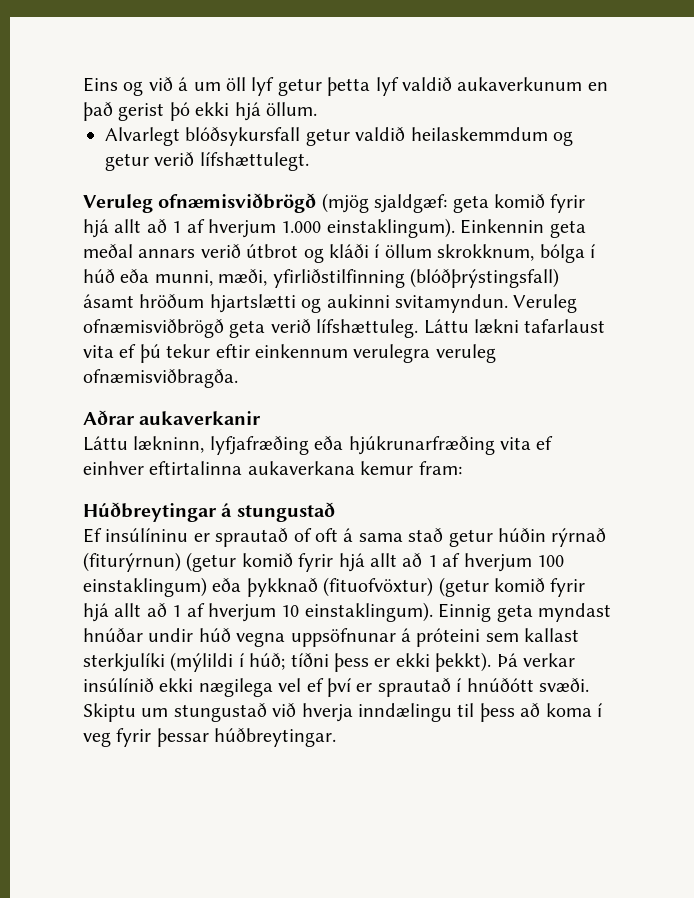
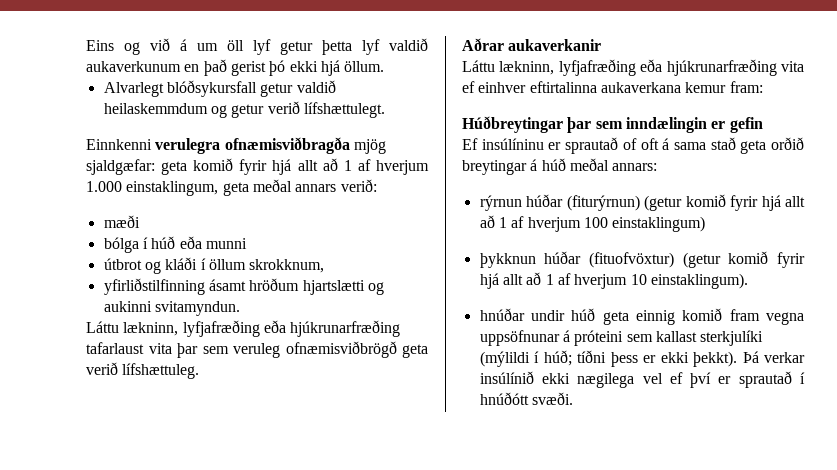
[83,193,448,213] Veruleg ofnæmisviðbrögð (mjög sjaldgæf: -> [86,137,386,154] [86,159,155,175] Einnkenni verulegra ofnæmisviðbragða mjög sjaldgæfar:
[326,218,545,238] einstaklingum). Einkennin -> [126,181,219,196] einstaklingum,
[200,244,241,258] verið -> [340,179,377,192] [103,215,140,228] [103,236,247,253] verið: // mæði // bólga í húð eða munni //
[539,244,595,263] [83,268,559,288] bólga í húð eða munni, mæði, yfirliðstilfinning (blóðþrýstingsfall) -> [103,278,205,295] // yfirliðstilfinning
[513,294,578,313] [83,319,606,338] [83,344,496,363] [83,369,238,388] Veruleg ofnæmisviðbrögð geta verið lífshættuleg. Láttu lækni tafarlaust vita ef þú tekur eftir einkennum verulegra veruleg ofnæmisviðbragða. -> [86,320,401,337] [86,341,428,358] [86,362,200,379] // Láttu lækninn, lyfjafræðing eða hjúkrunarfræðing tafarlaust vita þar sem veruleg ofnæmisviðbrögð geta verið lífshættuleg.
[221,502,335,522] á stungustað -> [567,117,763,133] þar sem inndælingin er gefin
[448,528,607,547] getur húðin rýrnað -> [740,137,804,154] [462,158,658,175] [479,194,564,211] geta orðið breytingar á húð meðal annars: // rýrnun húðar
[212,578,318,597] eða þykknað -> [479,251,582,268] // þykknun húðar
[438,603,611,622] [83,628,231,642] Einnig geta myndast hnúðar undir húð -> [479,308,760,325] // hnúðar undir húð geta einnig komið fram
[83,703,602,722] [83,728,337,747] Skiptu um stungustað við hverja inndælingu til þess að koma í veg fyrir þessar húðbreytingar. -> (573, 398) none

